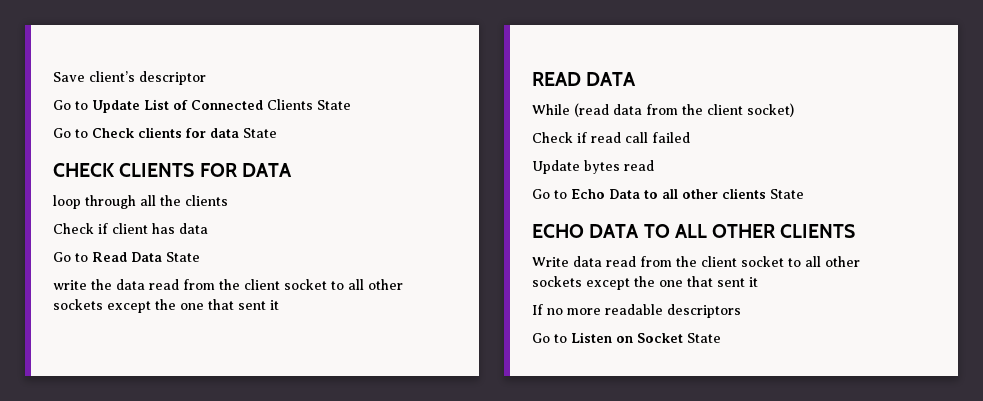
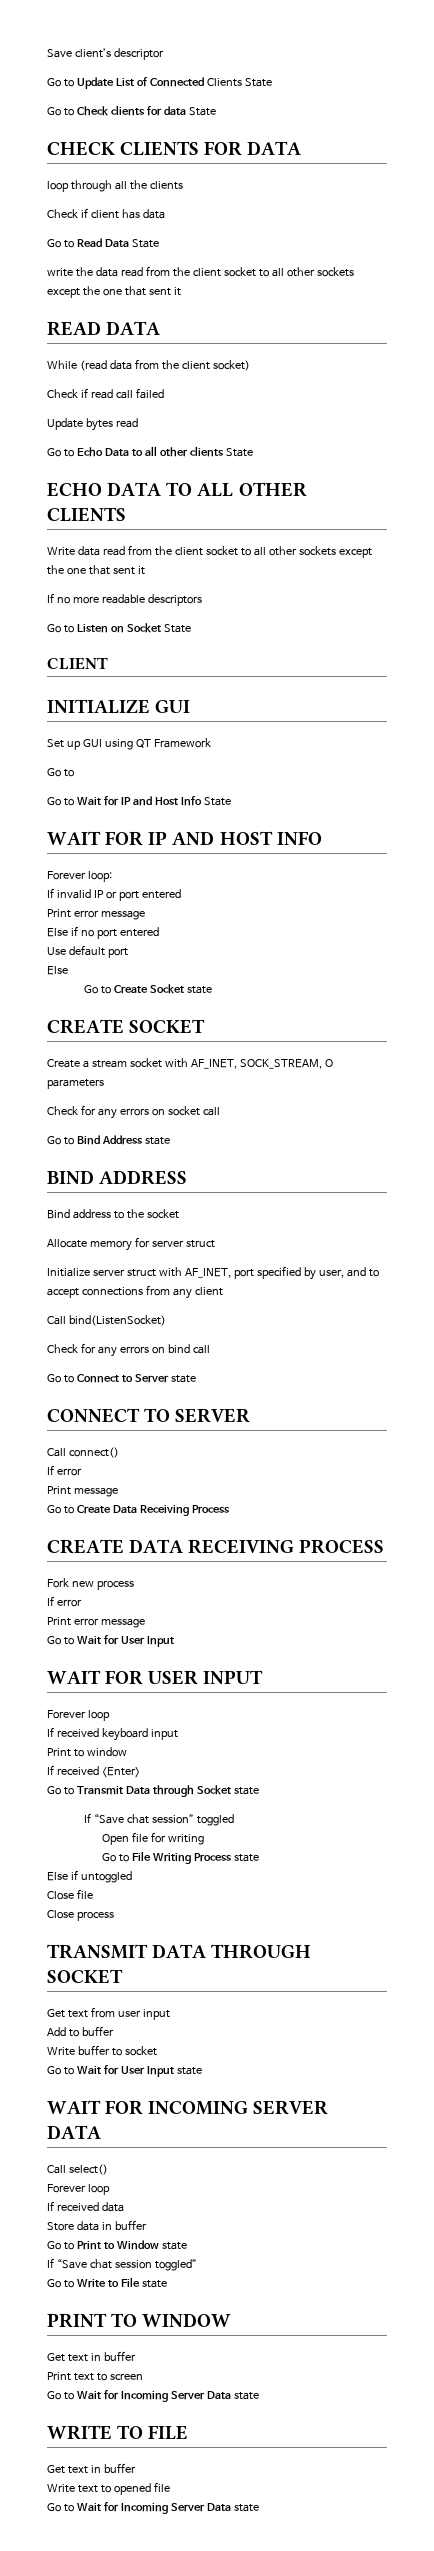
(721, 338) none -> [47,657,108,670] [47,699,191,714] [47,738,211,750] [47,768,74,777] [47,796,231,806] [47,831,322,846] [47,871,112,882] [47,888,181,901] [47,909,145,920] [47,926,159,939] [47,945,128,958] [47,966,68,975] [83,984,212,994] [47,1019,206,1034] [47,1058,333,1069] [47,1079,104,1089] [47,1105,220,1119] [47,1135,170,1145] [47,1170,188,1185] [47,1209,179,1219] [47,1237,215,1251] [47,1266,379,1280] [47,1285,223,1299] [47,1315,166,1326] [47,1343,210,1357] [47,1374,196,1383] [47,1408,251,1423] [47,1447,119,1458] [47,1465,82,1476] [47,1486,118,1497] [47,1505,230,1516] [47,1539,385,1554] [47,1578,134,1590] [47,1596,82,1607] [47,1617,145,1628] [47,1635,174,1647] [47,1670,264,1685] [47,1710,110,1721] [47,1727,178,1741] [47,1747,127,1757] [47,1765,140,1778] [47,1785,259,1797] [83,1813,234,1826] [102,1832,205,1845] [102,1851,260,1864] [47,1870,132,1883] [47,1889,93,1900] [47,1910,114,1921] [47,1944,312,1959] [47,1969,123,1984] [47,2007,170,2020] [47,2026,114,2037] [47,2045,157,2056] [47,2065,202,2077] [47,2100,329,2115] [47,2125,101,2139] [47,2164,108,2175] [47,2184,110,2195] [47,2201,124,2212] [47,2220,147,2231] [47,2240,187,2250] [47,2258,197,2271] [47,2277,167,2288] [47,2313,232,2328] [47,2351,136,2362] [47,2372,143,2381] [47,2390,259,2402] [47,2425,189,2440] [47,2463,136,2474] [47,2482,170,2495] [47,2502,259,2514] // CLIENT // INITIALIZE GUI // Set up GUI using QT Framework // Go to // Go to Wait for IP and Host Info State // WAIT FOR IP AND HOST INFO // Forever loop: // If invalid IP or port entered // Print error message // Else if no port entered // Use default port // Else // Go to Create Socket state // CREATE SOCKET // Create a stream socket with AF_INET, SOCK_STREAM, O parameters // Check for any errors on socket call // Go to Bind Address state // BIND ADDRESS // Bind address to the socket // Allocate memory for server struct // Initialize server struct with AF_INET, port specified by user, and to accept connections from any client // Call bind(ListenSocket) // Check for any errors on bind call // Go to Connect to Server state // CONNECT TO SERVER // Call connect() // If error // Print message // Go to Create Data Receiving Process // CREATE DATA RECEIVING PROCESS // Fork new process // If error // Print error message // Go to Wait for User Input // WAIT FOR USER INPUT // Forever loop // If received keyboard input // Print to window // If received <Enter> // Go to Transmit Data through Socket state // If “Save chat session” toggled // Open file for writing // Go to File Writing Process state // Else if untoggled // Close file // Close process // TRANSMIT DATA THROUGH SOCKET // Get text from user input // Add to buffer // Write buffer to socket // Go to Wait for User Input state // WAIT FOR INCOMING SERVER DATA // Call select() // Forever loop // If received data // Store data in buffer // Go to Print to Window state // If “Save chat session toggled” // Go to Write to File state // PRINT TO WINDOW // Get text in buffer // Print text to screen // Go to Wait for Incoming Server Data state // WRITE TO FILE // Get text in buffer // Write text to opened file // Go to Wait for Incoming Server Data state

